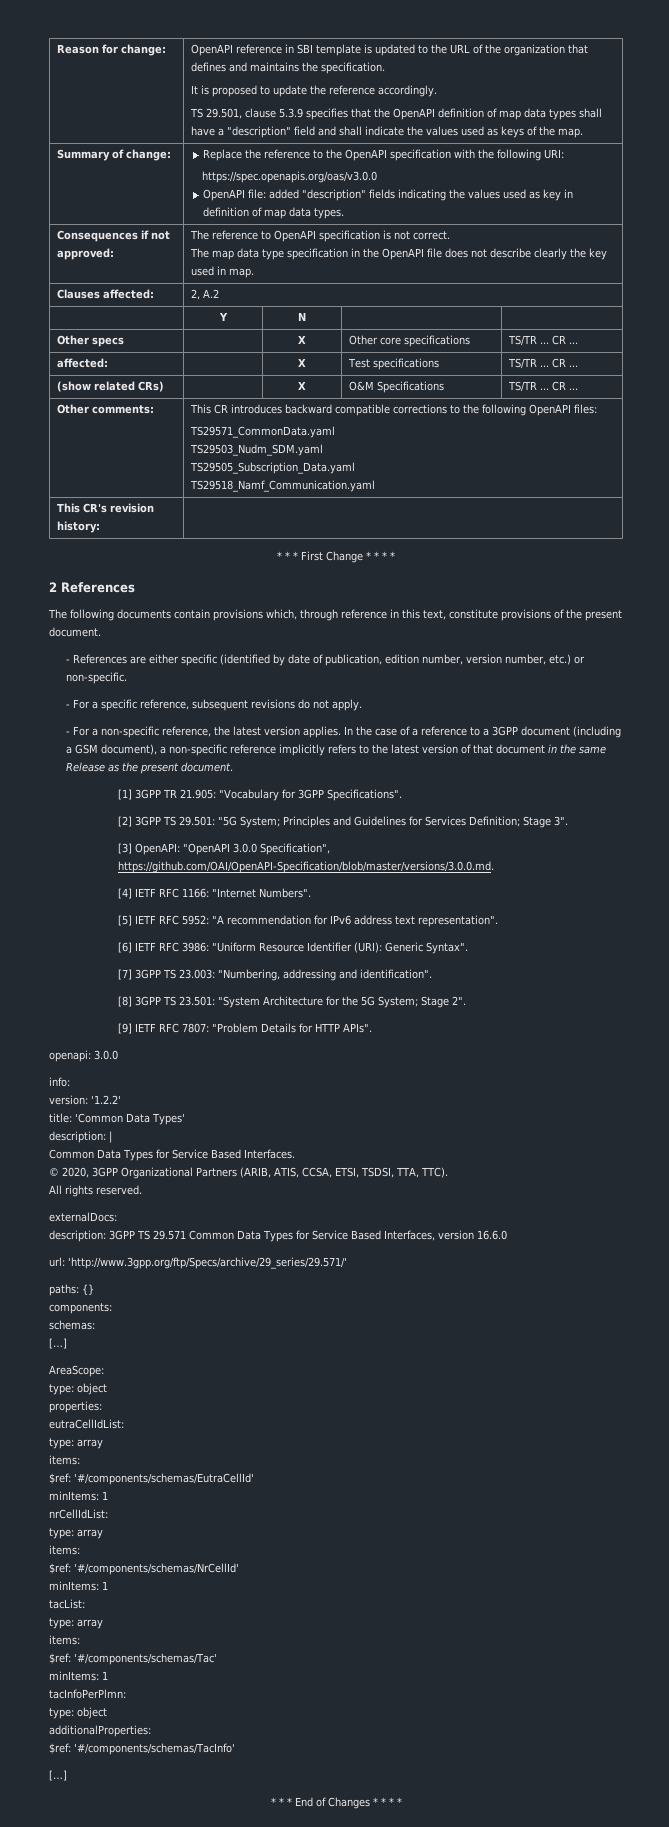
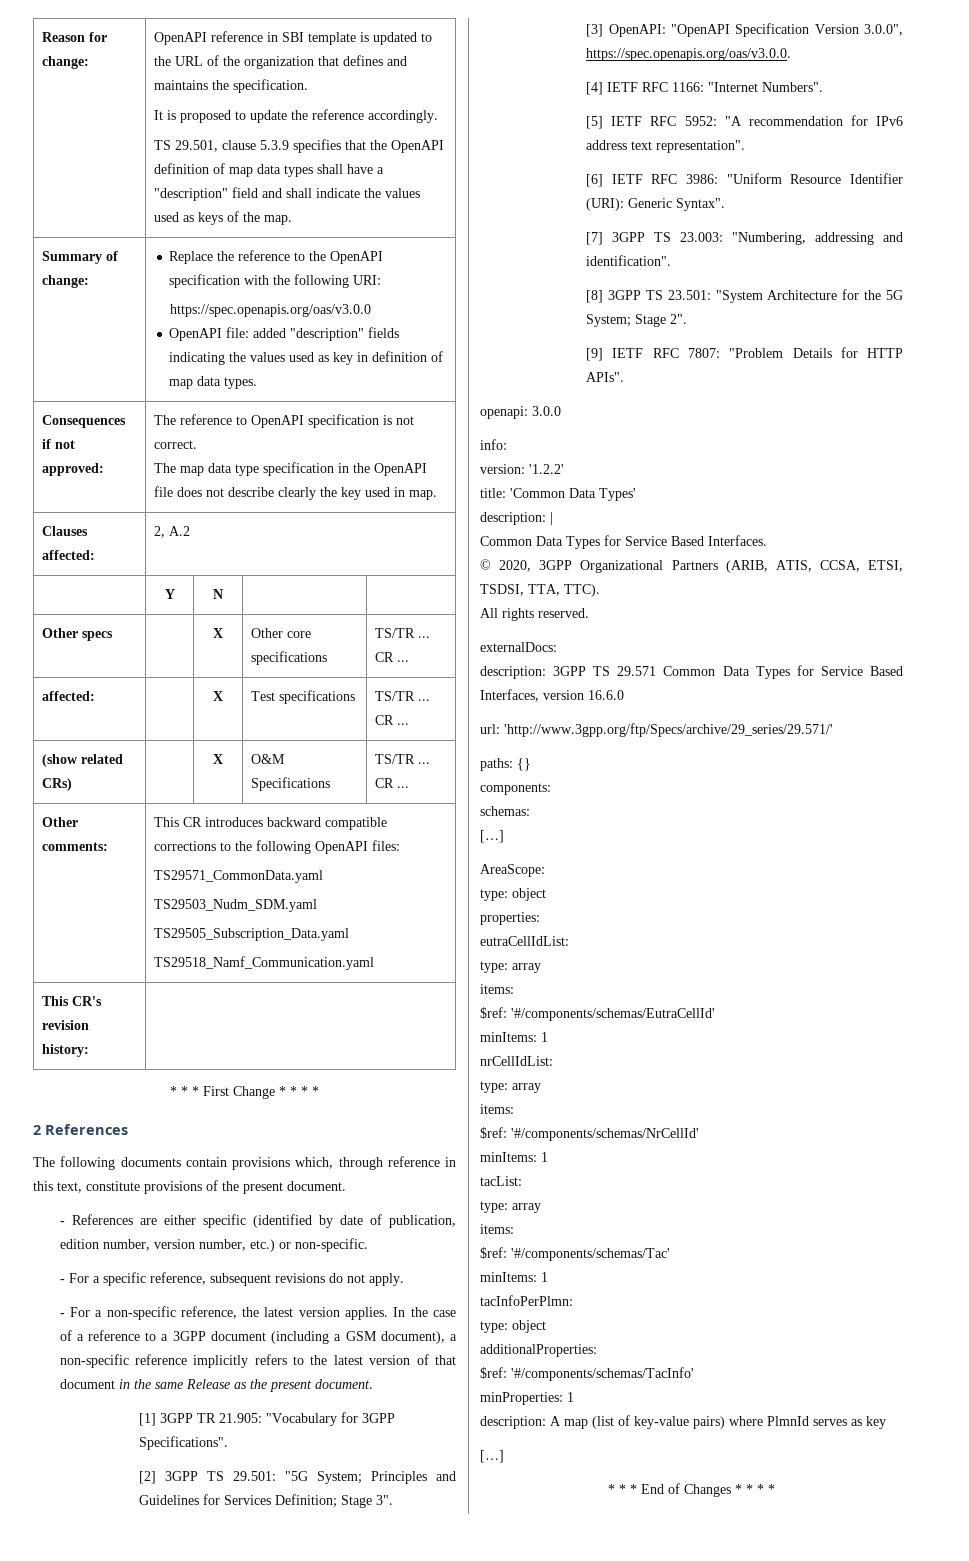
[233,843,331,855] [118,861,495,873] 3.0.0 Specification", https://github.com/OAI/OpenAPI-Specification/blob/master/versions/3.0.0.md. -> [735,23,903,37] [586,48,792,61] Specification Version 3.0.0", https://spec.openapis.org/oas/v3.0.0.
(235, 1749) none -> [480,1392,574,1405] [480,1415,886,1429] // minProperties: 1 // description: A map (list of key-value pairs) where PlmnId serves as key

